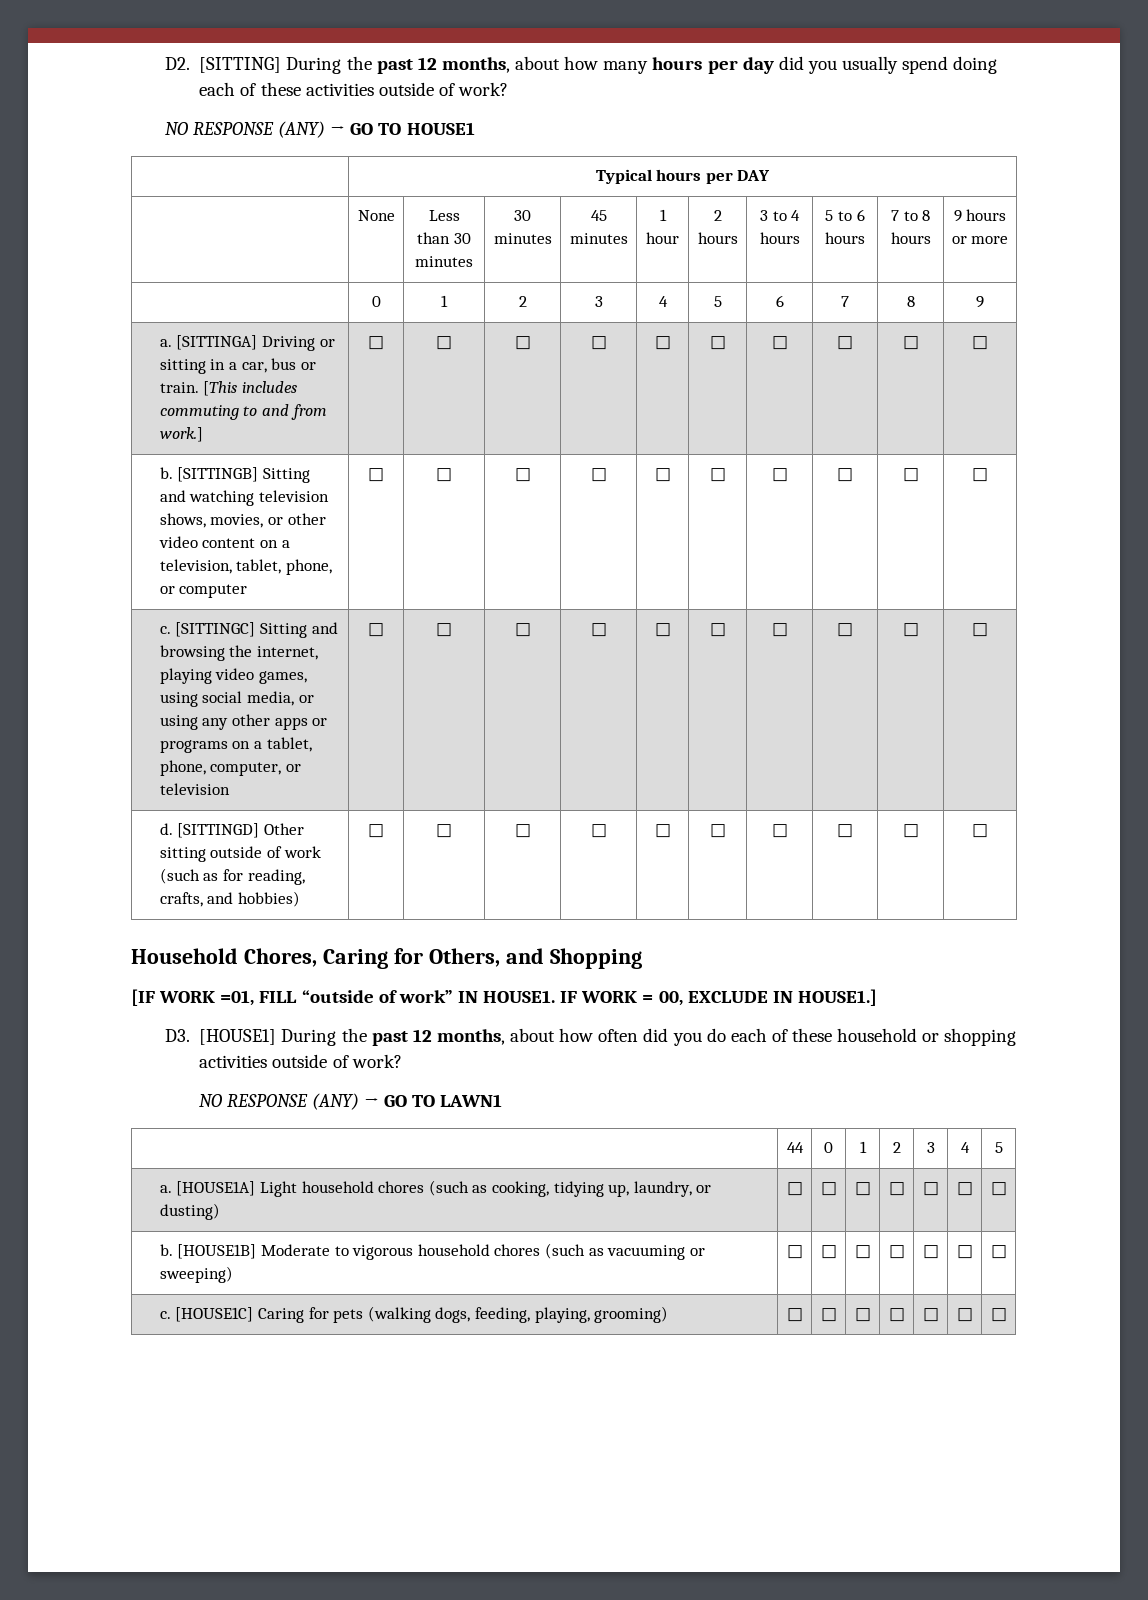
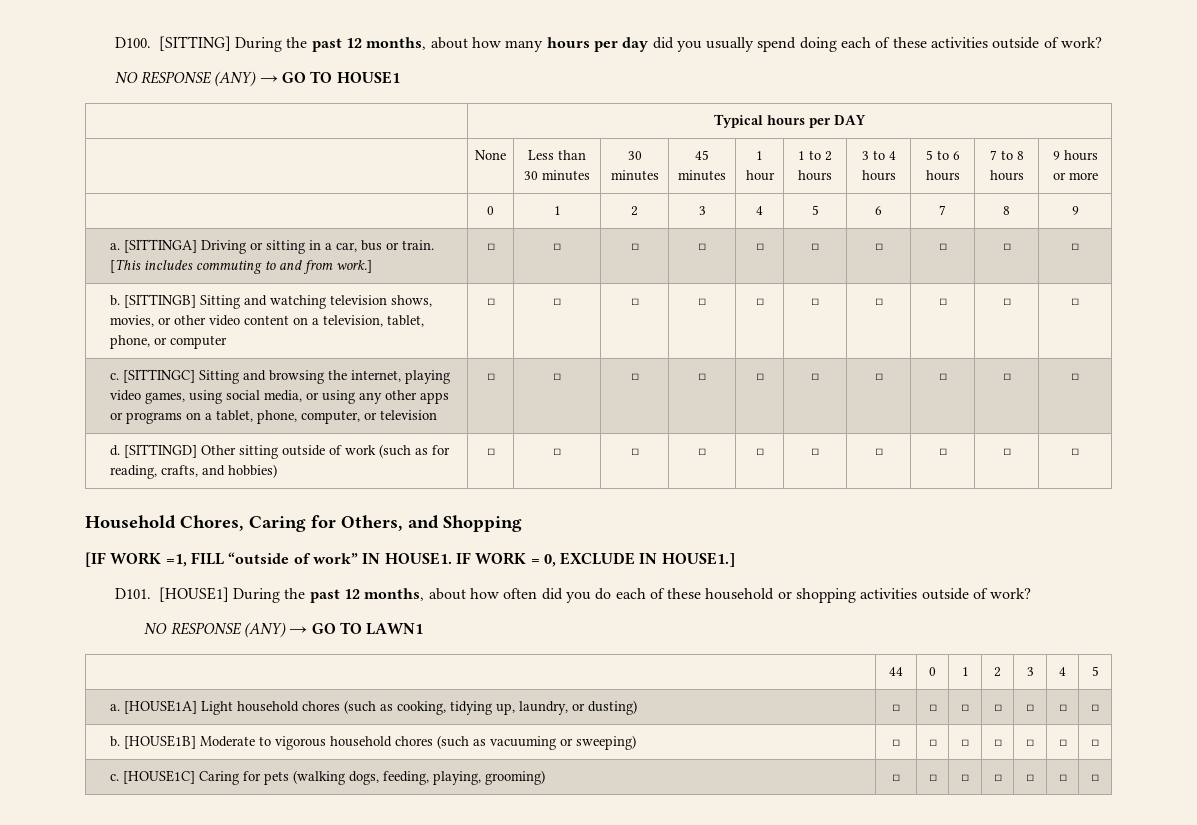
[164,57,190,70] D2. -> [114,37,151,48] D100.
(679, 238) none -> [798,150,821,160] 1 to
[220,990,255,1006] =01, -> [165,554,187,567] =1,
[658,991,683,1006] 00, -> [543,554,556,567] 0,
[164,1029,190,1042] D3. -> [114,588,151,599] D101.

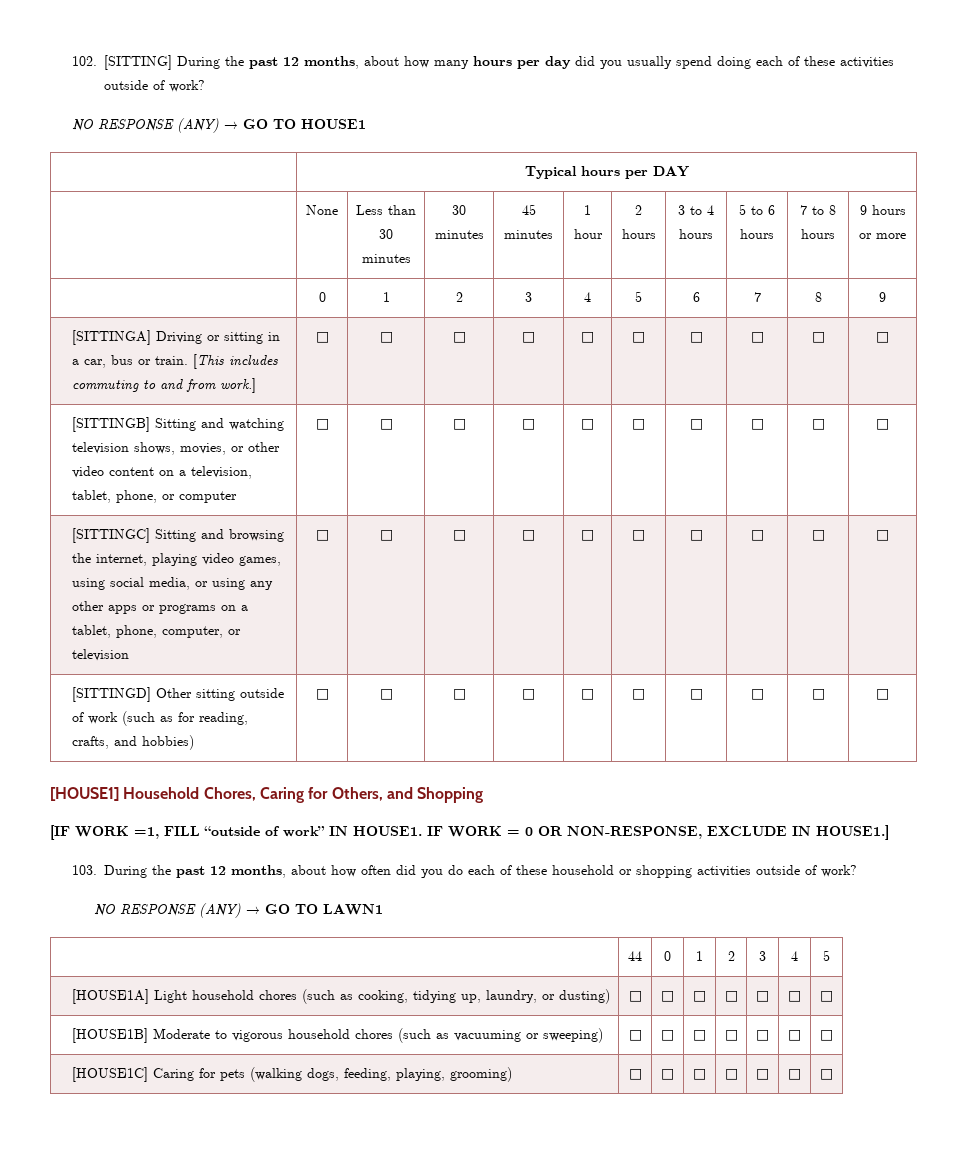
[114,37,151,48] D100. -> [71,56,97,66] 102.
[798,150,821,160] 1 to -> (603, 234) none
[110,243,121,250] a. -> (886, 297) none
[110,295,121,306] b. -> (889, 337) none
[110,373,120,380] c. -> (889, 424) none
[110,445,121,456] d. -> (889, 535) none
(1079, 451) none -> [50,787,119,801] [HOUSE1]
[543,554,556,567] 0, -> [525,826,702,839] 0 OR NON-RESPONSE,
[114,587,229,602] D101. [HOUSE1] -> [71,865,97,875] 103.
[110,704,121,711] a. -> (830, 955) none
[110,736,121,747] b. -> (833, 996) none
[110,774,120,781] c. -> (833, 1035) none

